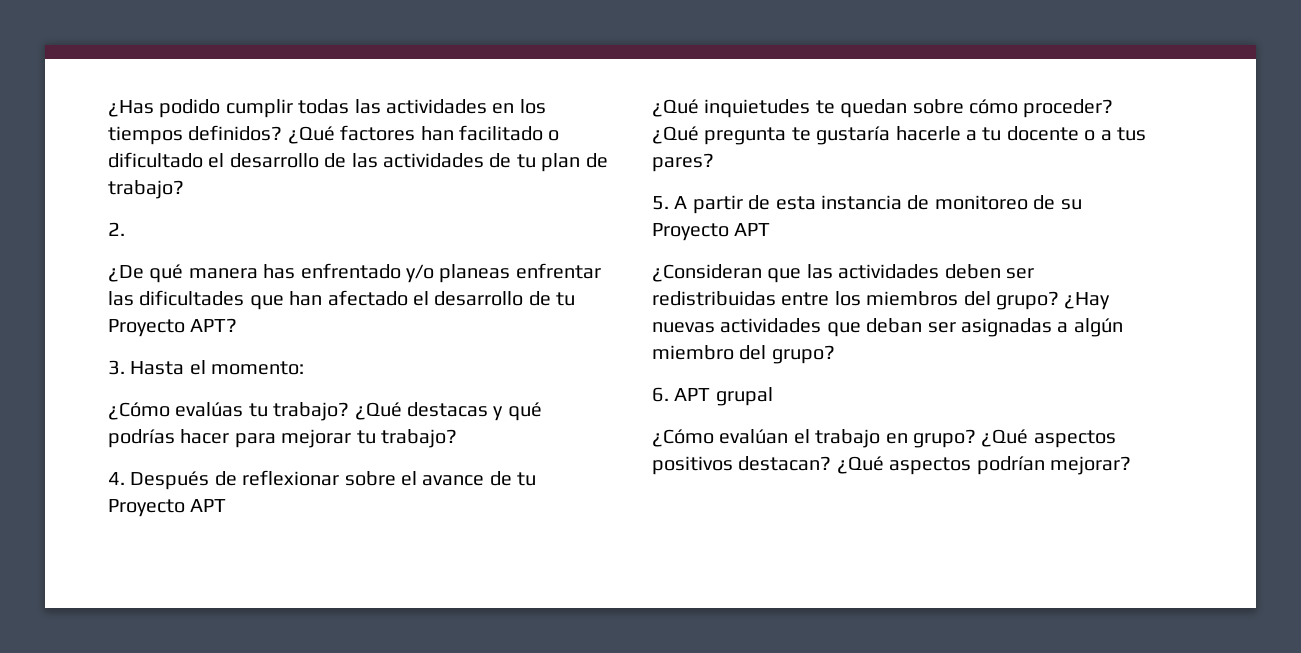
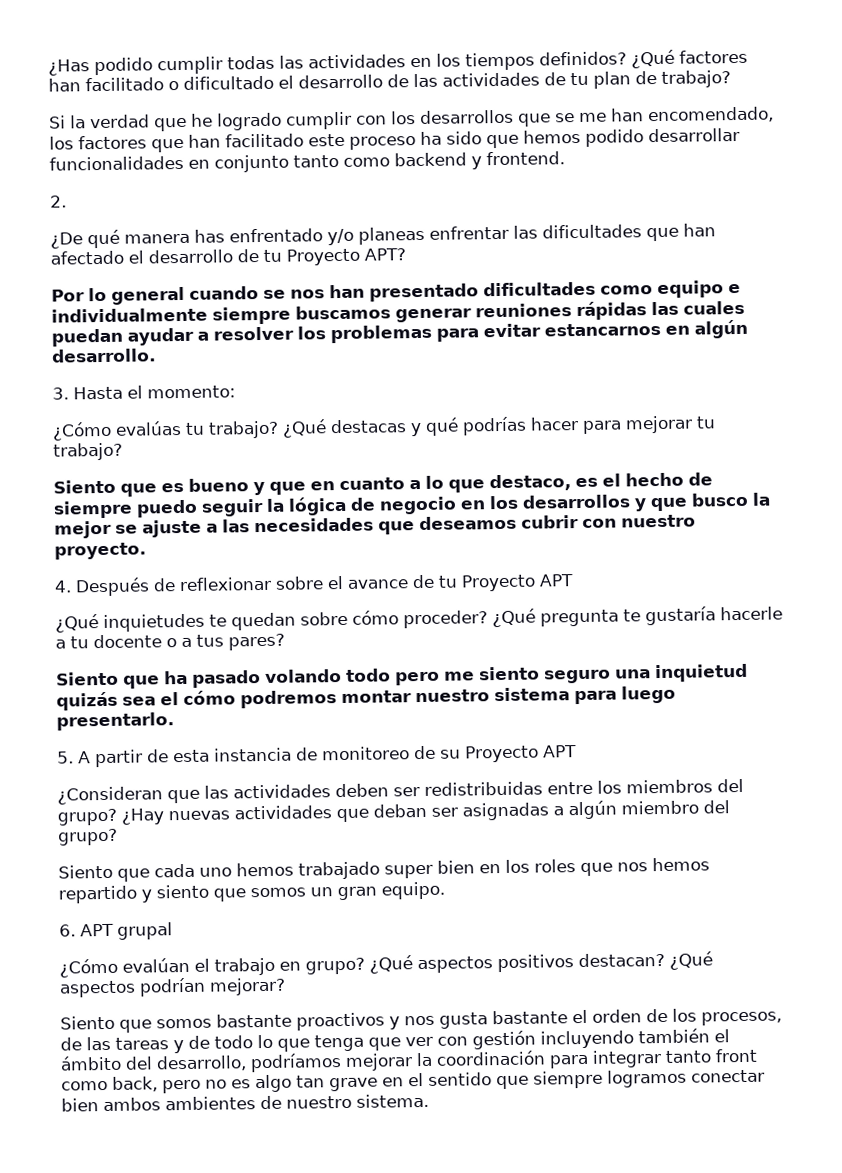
(184, 189) none -> [49,106,774,132] [49,127,740,153] [49,151,565,173] // Si la verdad que he logrado cumplir con los desarrollos que se me han encomendado, los factores que han facilitado este proceso ha sido que hemos podido desarrollar funcionalidades en conjunto tanto como backend y frontend.
(238, 325) none -> [51,280,741,305] [51,300,745,325] [51,319,748,347] [51,348,156,363] // Por lo general cuando se nos han presentado dificultades como equipo e individualmente siempre buscamos generar reuniones rápidas las cuales puedan ayudar a resolver los problemas para evitar estancarnos en algún desarrollo.
(457, 438) none -> [53,472,713,497] [53,492,771,519] [54,514,696,539] [54,542,146,560] // Siento que es bueno y que en cuanto a lo que destaco, es el hecho de siempre puedo seguir la lógica de negocio en los desarrollos y que busco la mejor se ajuste a las necesidades que deseamos cubrir con nuestro proyecto.
(714, 162) none -> [56,663,748,689] [56,685,676,711] [56,712,174,731] // Siento que ha pasado volando todo pero me siento seguro una inquietud quizás sea el cómo podremos montar nuestro sistema para luego presentarlo.
(835, 354) none -> [58,857,710,882] [58,881,445,904] // Siento que cada uno hemos trabajado super bien en los roles que nos hemos repartido y siento que somos un gran equipo.
(1131, 465) none -> [60,1008,782,1033] [60,1028,730,1054] [60,1048,757,1073] [61,1069,765,1094] [61,1093,429,1112] // Siento que somos bastante proactivos y nos gusta bastante el orden de los procesos, de las tareas y de todo lo que tenga que ver con gestión incluyendo también el ámbito del desarrollo, podríamos mejorar la coordinación para integrar tanto front como back, pero no es algo tan grave en el sentido que siempre logramos conectar bien ambos ambientes de nuestro sistema.

